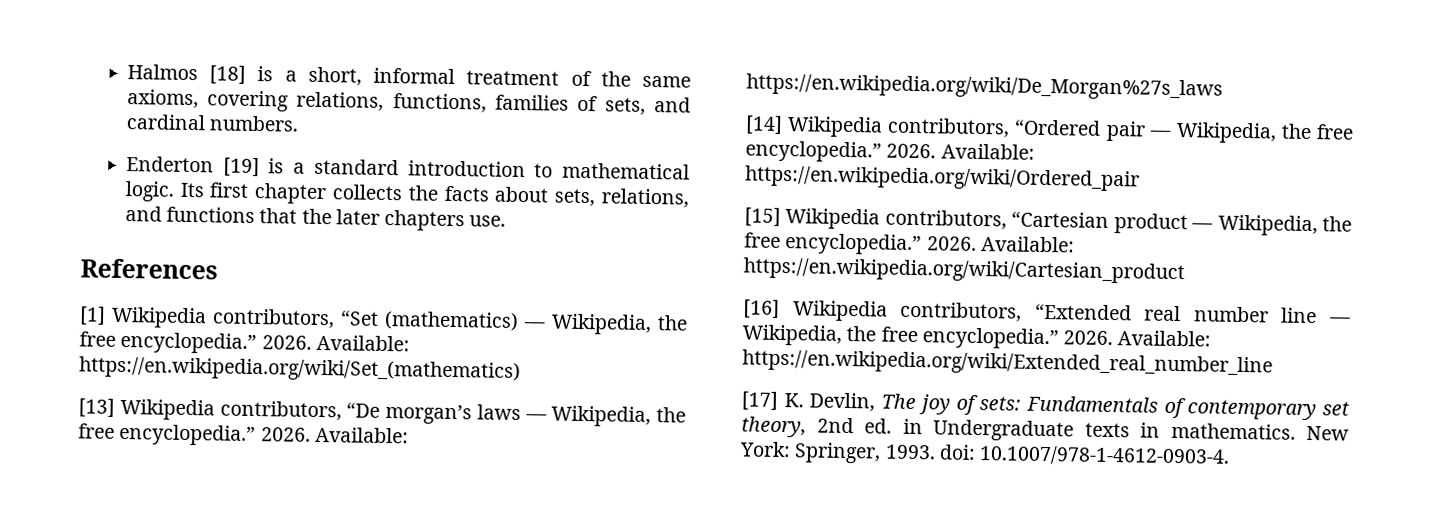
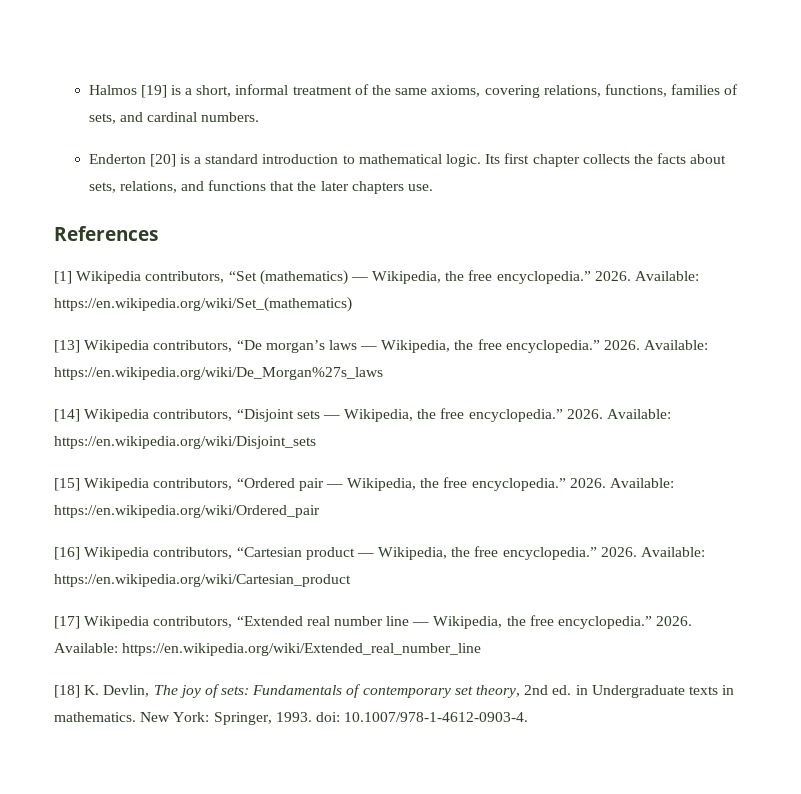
[209,65,247,85] [18] -> [140,85,167,98] [19]
[222,157,260,178] [19] -> [149,154,176,167] [20]
(1011, 127) none -> [236,408,672,422] [54,436,316,449] [54,478,233,491] “Disjoint sets — Wikipedia, the free encyclopedia.” 2026. Available: https://en.wikipedia.org/wiki/Disjoint_sets // [15] Wikipedia contributors,
[744,207,781,227] [15] -> [54,547,80,560] [16]
[743,299,780,319] [16] -> [54,616,80,629] [17]
[741,391,778,411] [17] -> [54,685,80,698] [18]

